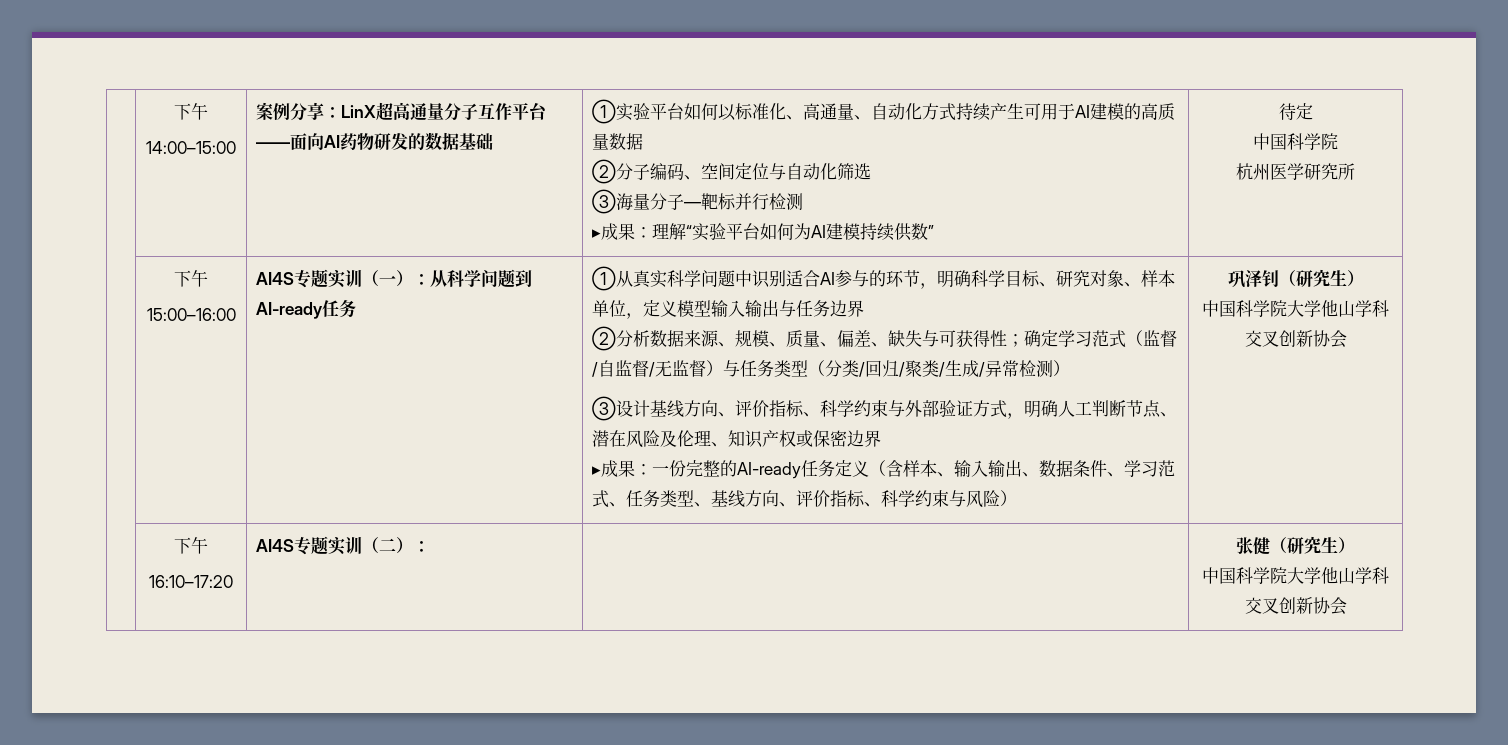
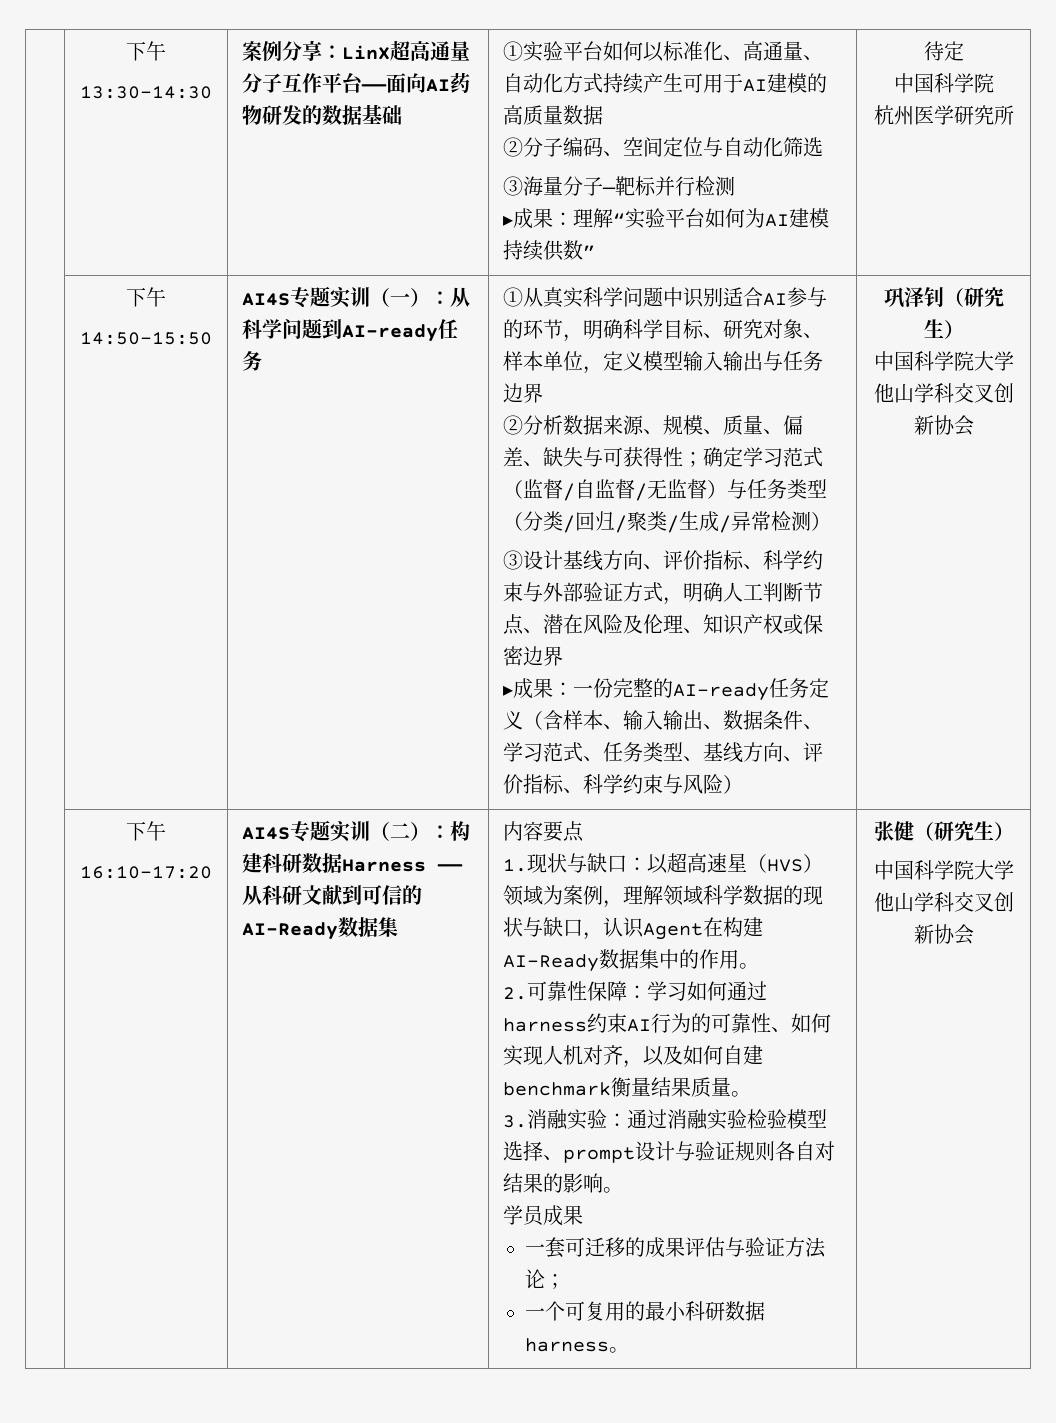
[174,103,208,120] [146,141,236,154] | 下午 // 14:00–15:00 -> [126,41,166,61] [80,86,212,99] | 下午 // 13:30–14:30
[146,308,236,321] 15:00–16:00 -> [80,332,212,345] 14:50–15:50
(431, 546) | -> [449,821,470,841] [241,853,463,873] [241,885,422,905] [241,917,398,940] [502,821,584,842] [502,853,823,874] [502,885,823,908] [502,917,763,940] [502,949,759,972] [502,981,767,1001] [502,1013,831,1033] [502,1045,763,1068] [502,1077,751,1097] [502,1109,827,1130] [502,1141,835,1163] [502,1173,623,1193] [502,1205,583,1226] [524,1237,826,1258] [524,1269,565,1289] [524,1301,765,1321] [524,1338,629,1353] 构建科研数据Harness ——从科研文献到可信的AI-Ready数据集 | 内容要点 // 1.现状与缺口：以超高速星（HVS）领域为案例，理解领域科学数据的现状与缺口，认识Agent在构建AI-Ready数据集中的作用。 // 2.可靠性保障：学习如何通过harness约束AI行为的可靠性、如何实现人机对齐，以及如何自建benchmark衡量结果质量。 // 3.消融实验：通过消融实验检验模型选择、prompt设计与验证规则各自对结果的影响。 // 学员成果 // 一套可迁移的成果评估与验证方法论； // 一个可复用的最小科研数据harness。

